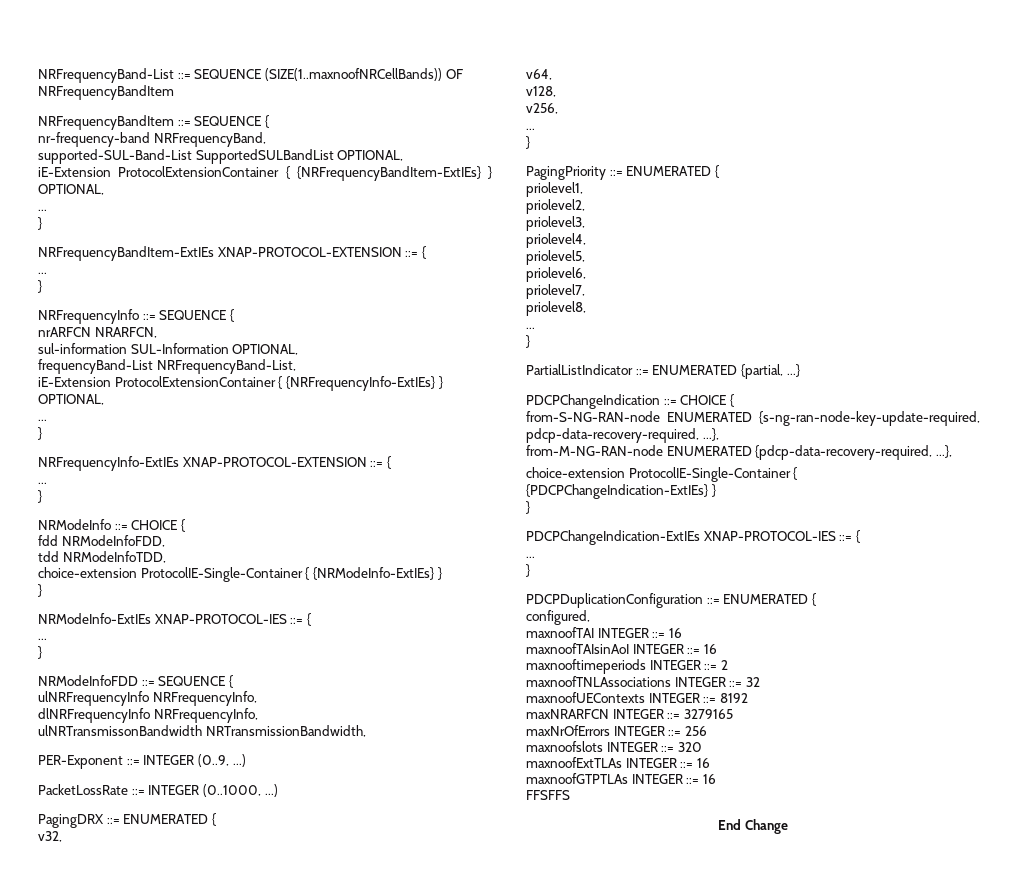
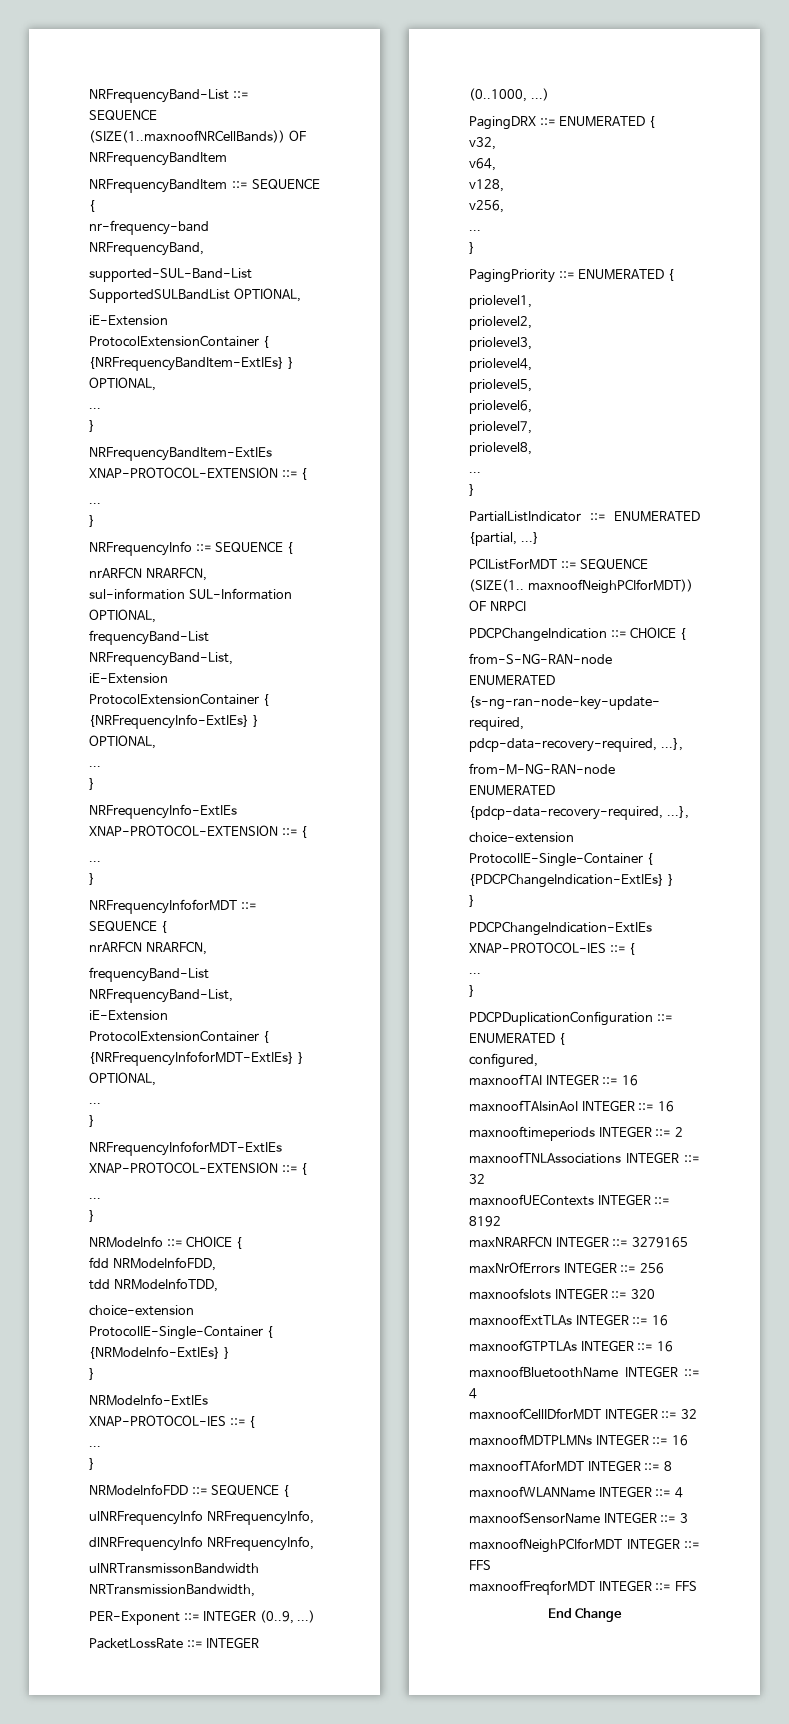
(42, 496) none -> [89,899,257,914] [89,920,167,933] [89,941,207,955] [89,967,209,982] [89,989,233,1003] [89,1010,168,1021] [89,1030,269,1043] [89,1051,304,1066] [89,1072,156,1086] [89,1103,101,1104] [89,1115,95,1127] [89,1141,282,1156] [89,1162,308,1175] [89,1198,101,1199] [89,1210,95,1222] // NRFrequencyInfoforMDT ::= SEQUENCE { // nrARFCN NRARFCN, // frequencyBand-List NRFrequencyBand-List, // iE-Extension ProtocolExtensionContainer { {NRFrequencyInfoforMDT-ExtIEs} } OPTIONAL, // ... // } // NRFrequencyInfoforMDT-ExtIEs XNAP-PROTOCOL-EXTENSION ::= { // ... // }
(800, 370) none -> [469,558,649,570] [469,579,693,594] [469,600,526,611] // PCIListForMDT ::= SEQUENCE (SIZE(1.. maxnoofNeighPCIforMDT)) OF NRPCI
[526,790,570,800] FFSFFS -> [469,1366,700,1378] [469,1388,477,1399] [469,1408,697,1420] [469,1434,688,1446] [469,1460,672,1472] [469,1486,683,1498] [469,1512,688,1524] [469,1538,700,1553] [469,1560,491,1570] [469,1580,697,1595] maxnoofBluetoothName INTEGER ::= 4 // maxnoofCellIDforMDT INTEGER ::= 32 // maxnoofMDTPLMNs INTEGER ::= 16 // maxnoofTAforMDT INTEGER ::= 8 // maxnoofWLANName INTEGER ::= 4 // maxnoofSensorName INTEGER ::= 3 // maxnoofNeighPCIforMDT INTEGER ::= FFS // maxnoofFreqforMDT INTEGER ::= FFS

